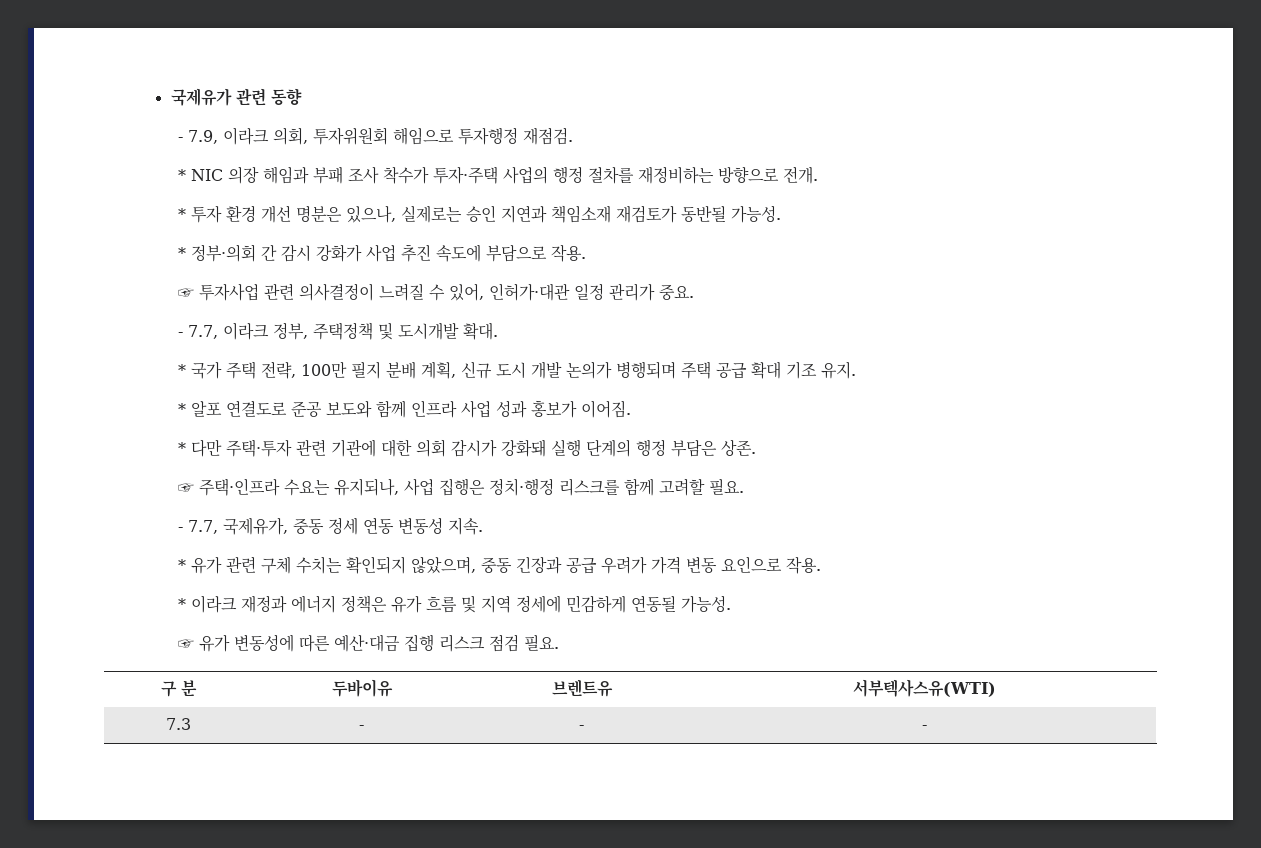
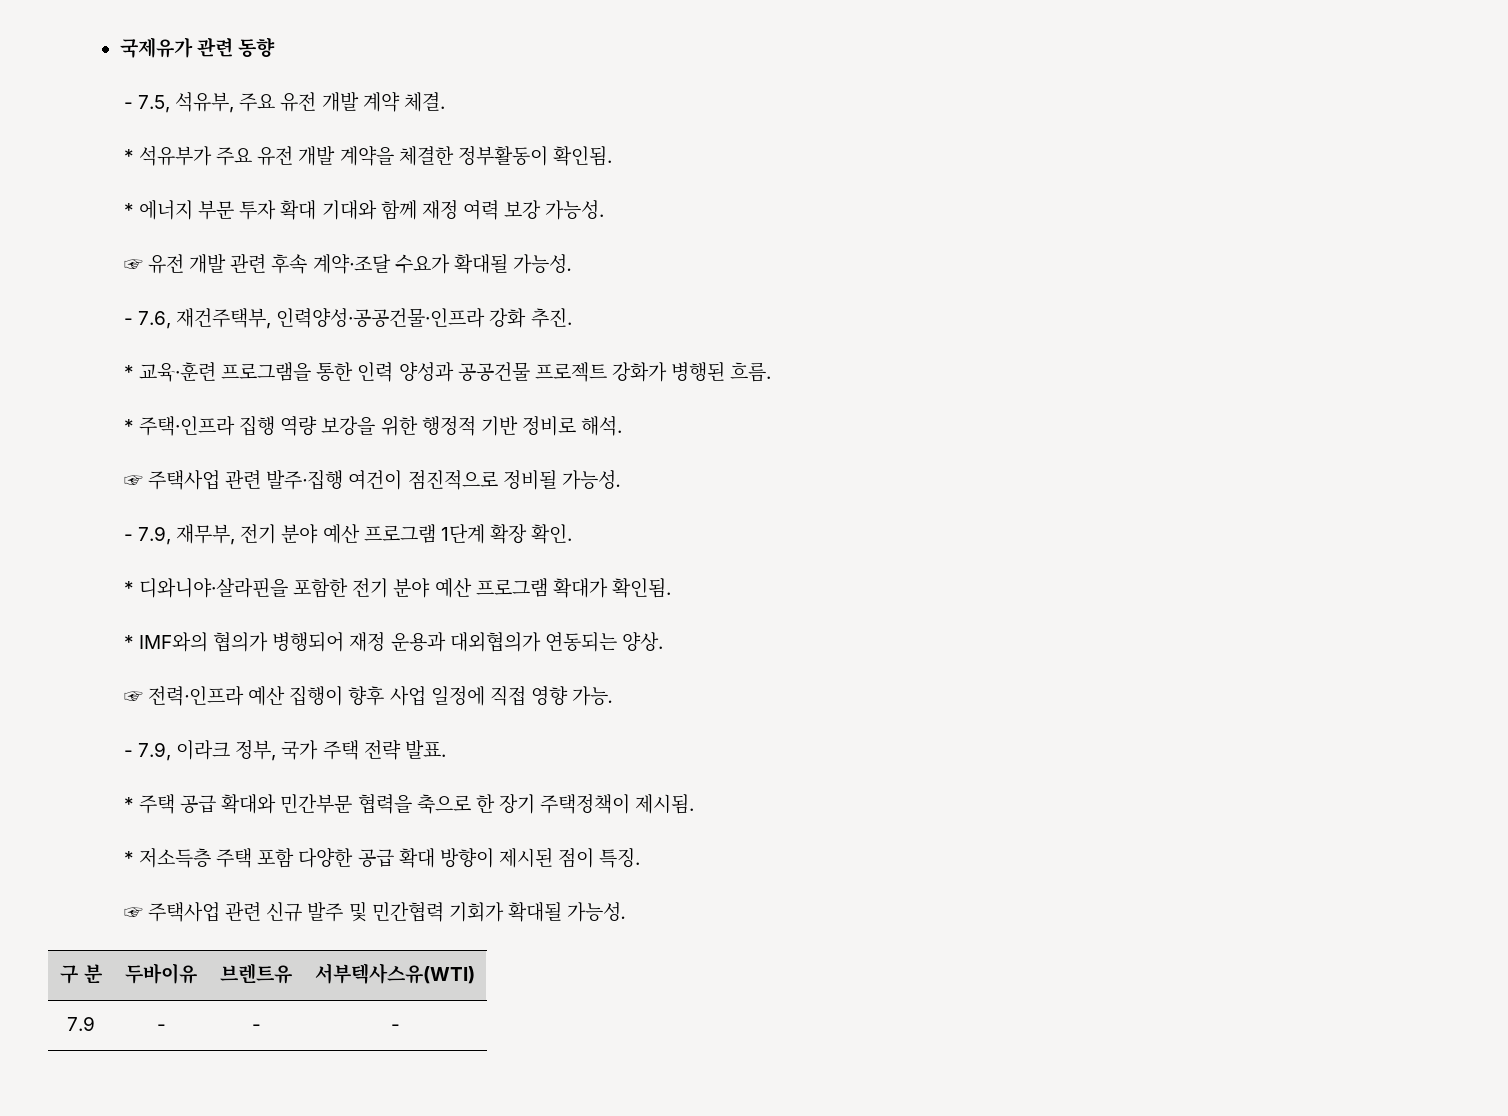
[187,127,573,145] [177,166,818,184] [177,205,781,223] [177,244,586,262] [177,283,694,301] [177,322,498,340] [177,361,856,379] [177,400,631,418] [177,439,756,457] [177,478,744,496] [177,517,483,535] [177,556,821,574] [177,595,731,613] [177,634,559,652] 7.9, 이라크 의회, 투자위원회 해임으로 투자행정 재점검. // * NIC 의장 해임과 부패 조사 착수가 투자·주택 사업의 행정 절차를 재정비하는 방향으로 전개. // * 투자 환경 개선 명분은 있으나, 실제로는 승인 지연과 책임소재 재검토가 동반될 가능성. // * 정부·의회 간 감시 강화가 사업 추진 속도에 부담으로 작용. // ☞ 투자사업 관련 의사결정이 느려질 수 있어, 인허가·대관 일정 관리가 중요. // - 7.7, 이라크 정부, 주택정책 및 도시개발 확대. // * 국가 주택 전략, 100만 필지 분배 계획, 신규 도시 개발 논의가 병행되며 주택 공급 확대 기조 유지. // * 알포 연결도로 준공 보도와 함께 인프라 사업 성과 홍보가 이어짐. // * 다만 주택·투자 관련 기관에 대한 의회 감시가 강화돼 실행 단계의 행정 부담은 상존. // ☞ 주택·인프라 수요는 유지되나, 사업 집행은 정치·행정 리스크를 함께 고려할 필요. // - 7.7, 국제유가, 중동 정세 연동 변동성 지속. // * 유가 관련 구체 수치는 확인되지 않았으며, 중동 긴장과 공급 우려가 가격 변동 요인으로 작용. // * 이라크 재정과 에너지 정책은 유가 흐름 및 지역 정세에 민감하게 연동될 가능성. // ☞ 유가 변동성에 따른 예산·대금 집행 리스크 점검 필요. -> [138,91,445,113] [123,145,612,166] [123,200,605,220] [123,253,572,274] [123,308,572,329] [123,362,772,382] [123,416,623,436] [123,469,621,490] [123,524,573,545] [123,578,671,598] [123,632,663,652] [123,686,614,706] [123,739,446,761] [123,794,695,814] [123,848,641,868] [123,901,627,922] 7.5, 석유부, 주요 유전 개발 계약 체결. // * 석유부가 주요 유전 개발 계약을 체결한 정부활동이 확인됨. // * 에너지 부문 투자 확대 기대와 함께 재정 여력 보강 가능성. // ☞ 유전 개발 관련 후속 계약·조달 수요가 확대될 가능성. // - 7.6, 재건주택부, 인력양성·공공건물·인프라 강화 추진. // * 교육·훈련 프로그램을 통한 인력 양성과 공공건물 프로젝트 강화가 병행된 흐름. // * 주택·인프라 집행 역량 보강을 위한 행정적 기반 정비로 해석. // ☞ 주택사업 관련 발주·집행 여건이 점진적으로 정비될 가능성. // - 7.9, 재무부, 전기 분야 예산 프로그램 1단계 확장 확인. // * 디와니야·살라핀을 포함한 전기 분야 예산 프로그램 확대가 확인됨. // * IMF와의 협의가 병행되어 재정 운용과 대외협의가 연동되는 양상. // ☞ 전력·인프라 예산 집행이 향후 사업 일정에 직접 영향 가능. // - 7.9, 이라크 정부, 국가 주택 전략 발표. // * 주택 공급 확대와 민간부문 협력을 축으로 한 장기 주택정책이 제시됨. // * 저소득층 주택 포함 다양한 공급 확대 방향이 제시된 점이 특징. // ☞ 주택사업 관련 신규 발주 및 민간협력 기회가 확대될 가능성.
[165,718,191,730] 7.3 -> [67,1016,95,1031] 7.9

